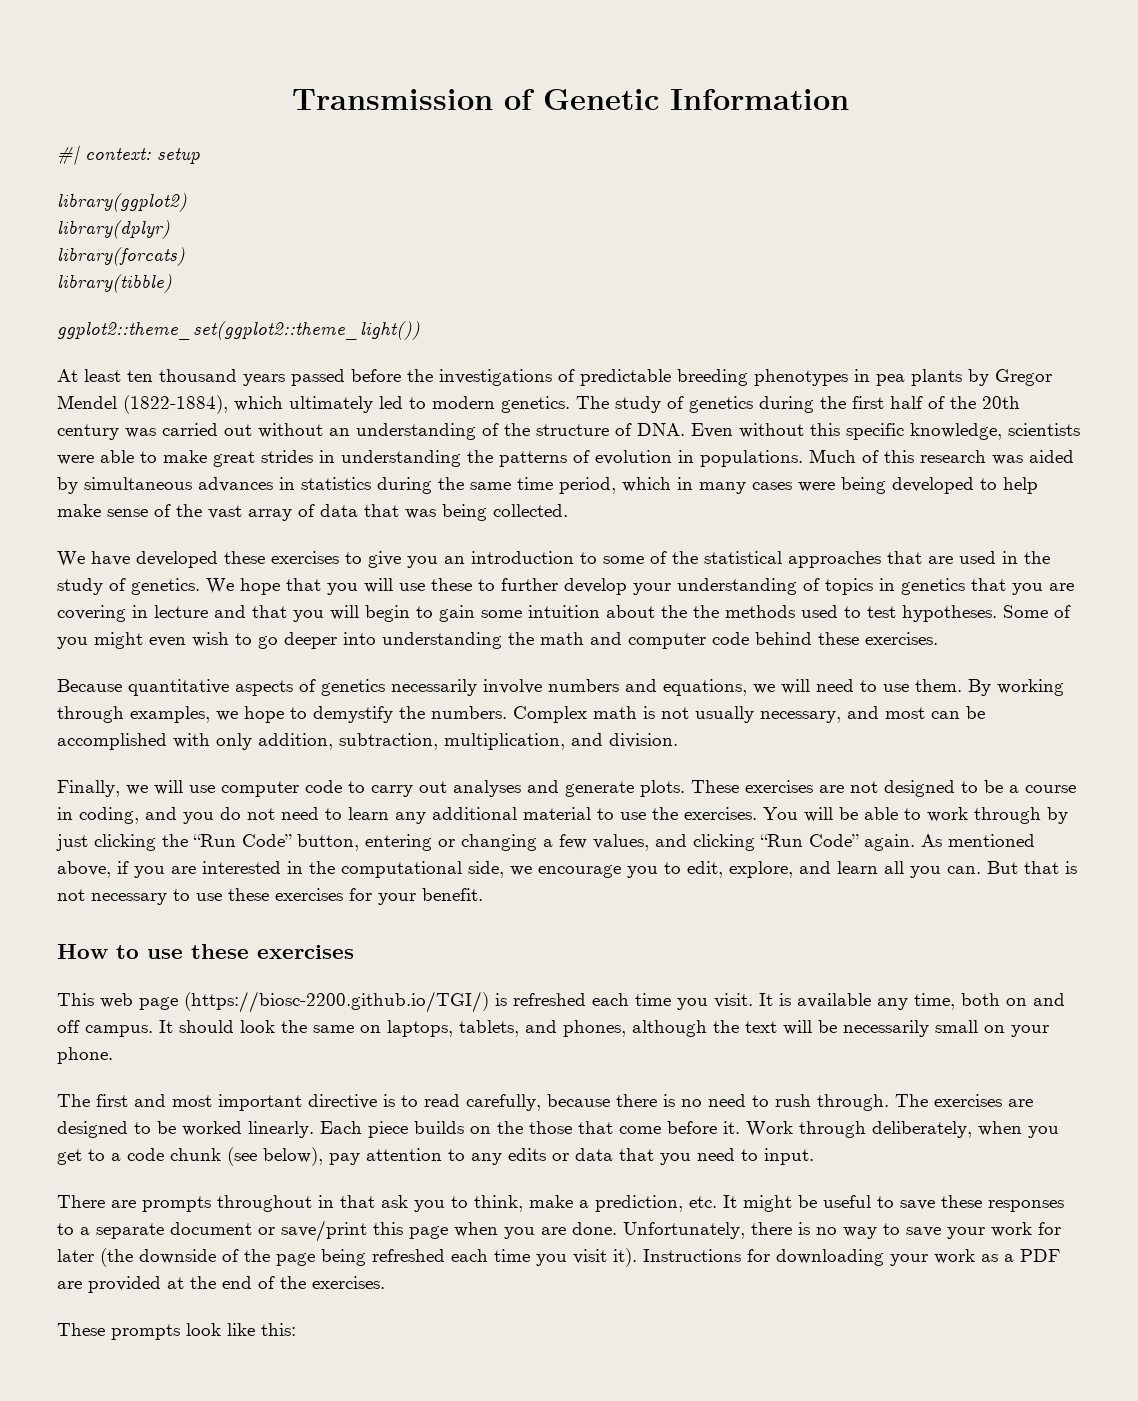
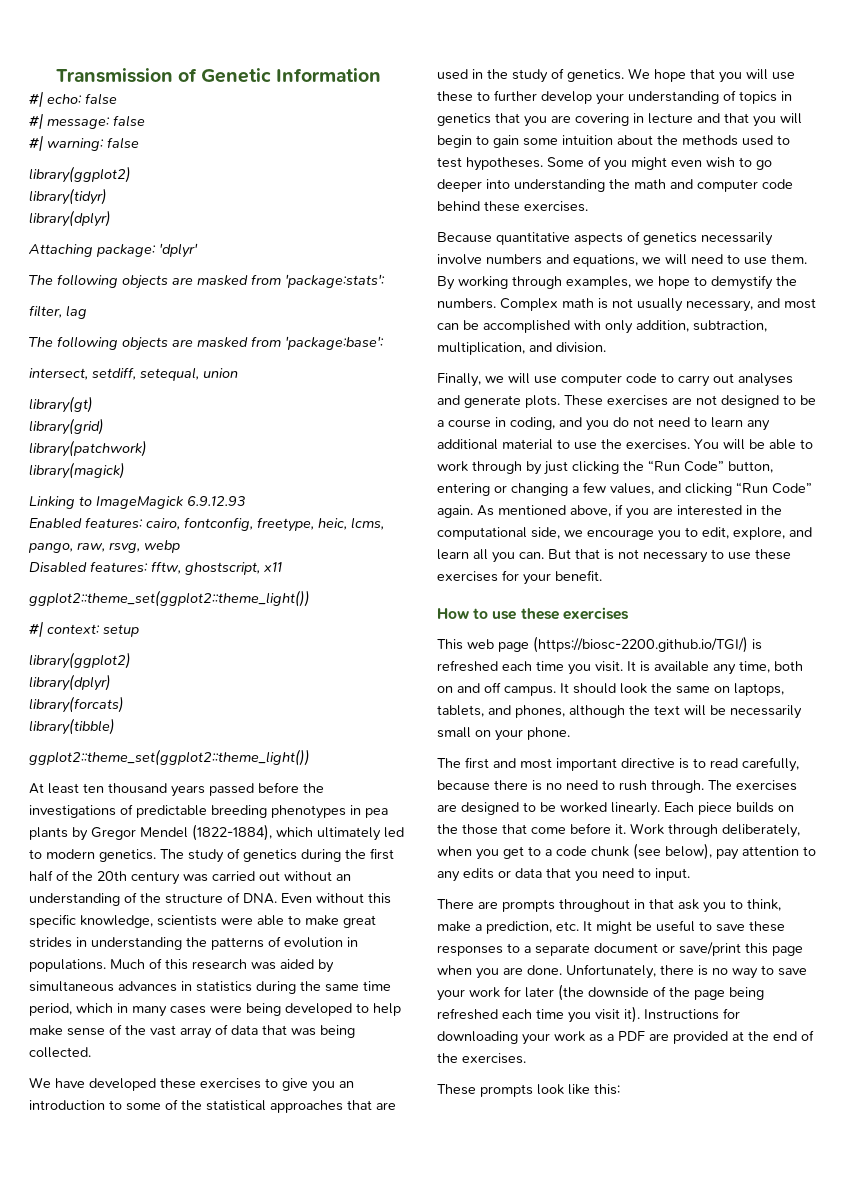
(849, 99) none -> [29,91,117,107] [29,113,145,129] [29,135,139,151] [29,166,131,183] [29,188,107,205] [29,210,111,227] [28,243,198,258] [29,274,385,289] [29,305,87,319] [29,336,384,351] [29,367,238,381] [29,396,93,413] [29,418,104,435] [29,440,147,457] [29,462,125,479] [29,496,246,509] [29,517,384,532] [28,540,180,553] [29,561,282,575] [29,590,310,607] // #| echo: false // #| message: false // #| warning: false // library(ggplot2) // library(tidyr) // library(dplyr) // Attaching package: 'dplyr' // The following objects are masked from 'package:stats': // filter, lag // The following objects are masked from 'package:base': // intersect, setdiff, setequal, union // library(gt) // library(grid) // library(patchwork) // library(magick) // Linking to ImageMagick 6.9.12.93 // Enabled features: cairo, fontconfig, freetype, heic, lcms, pango, raw, rsvg, webp // Disabled features: fftw, ghostscript, x11 // ggplot2::theme_set(ggplot2::theme_light())
[693,605,719,618] the -> (678, 140) none

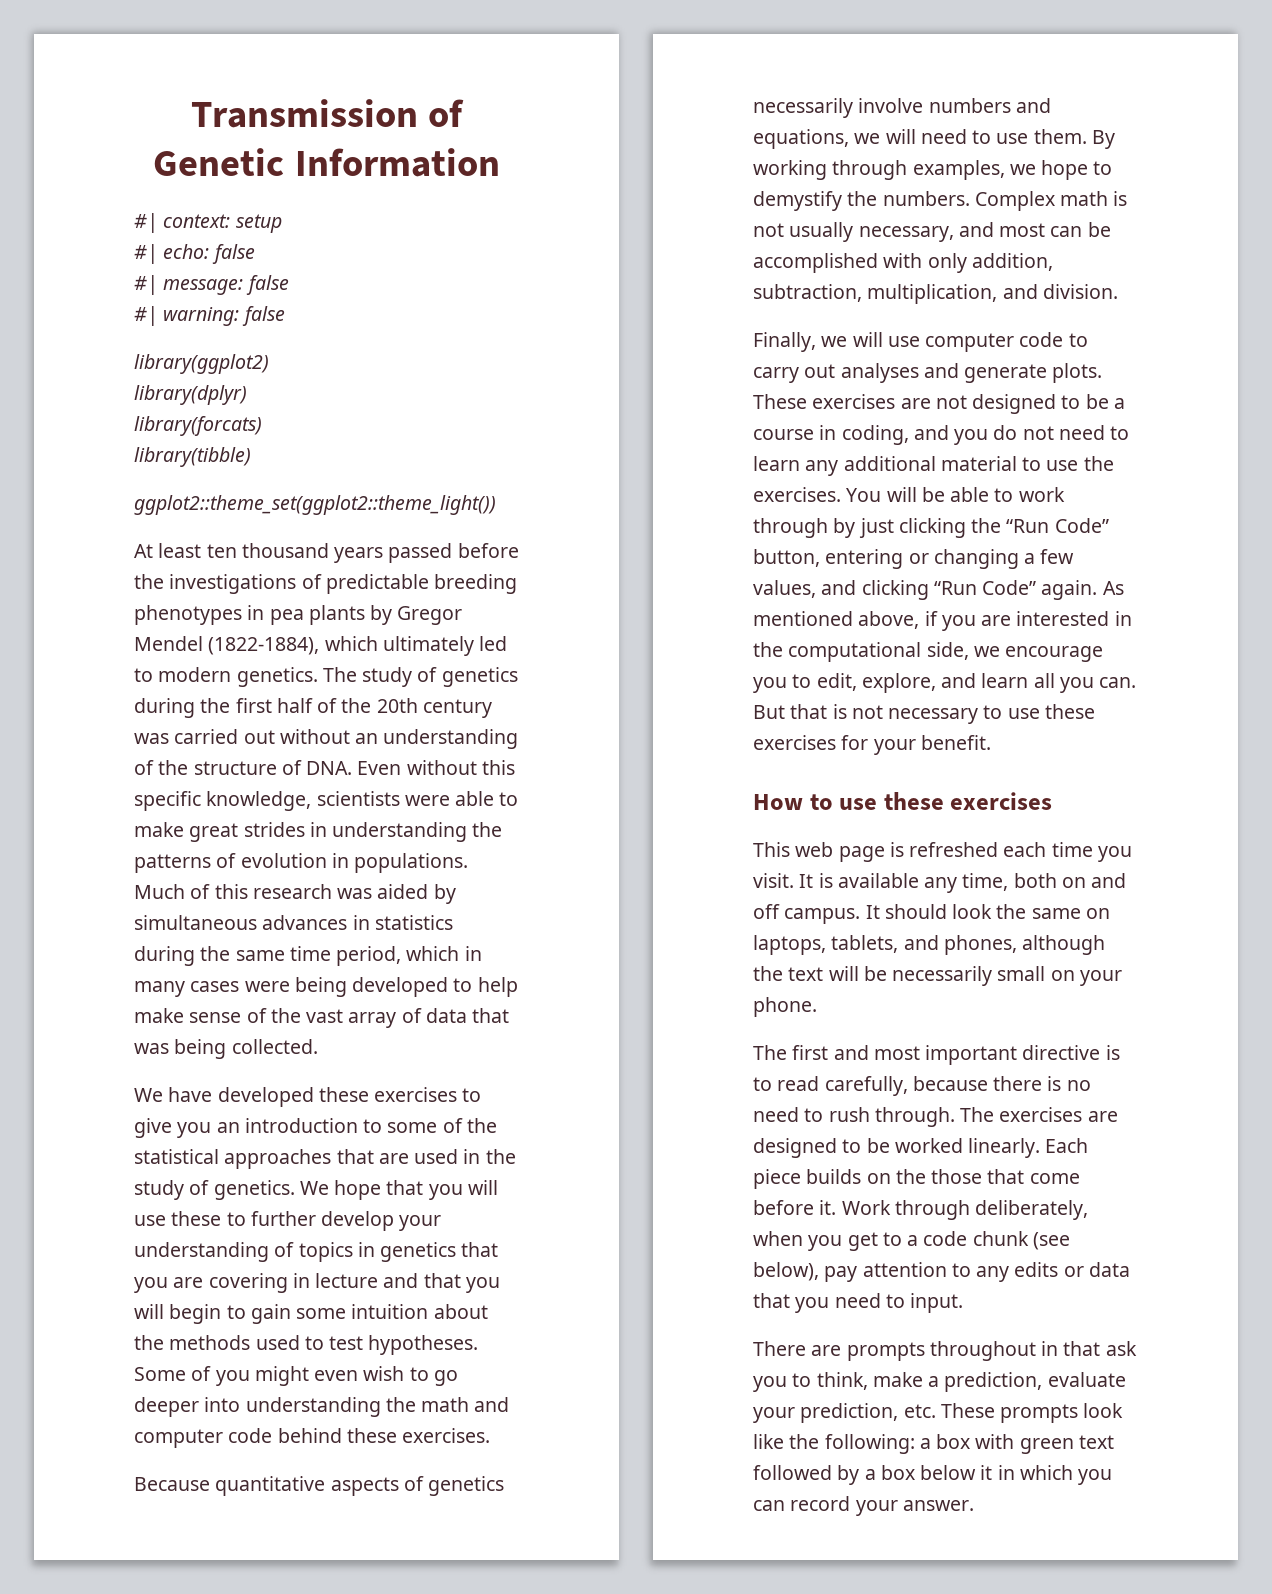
(382, 75) none -> [134,213,282,233] // #| context: setup
[29,188,107,205] [29,210,111,227] [28,243,198,258] [29,274,385,289] [29,305,87,319] [29,336,384,351] [29,367,238,381] [29,396,93,413] [29,418,104,435] [29,440,147,457] [29,462,125,479] [29,496,246,509] [29,517,384,532] [28,540,180,553] [29,561,282,575] [29,590,310,607] [29,621,139,637] [29,652,131,669] // library(tidyr) // library(dplyr) // Attaching package: 'dplyr' // The following objects are masked from 'package:stats': // filter, lag // The following objects are masked from 'package:base': // intersect, setdiff, setequal, union // library(gt) // library(grid) // library(patchwork) // library(magick) // Linking to ImageMagick 6.9.12.93 // Enabled features: cairo, fontconfig, freetype, heic, lcms, pango, raw, rsvg, webp // Disabled features: fftw, ghostscript, x11 // ggplot2::theme_set(ggplot2::theme_light()) // #| context: setup // library(ggplot2) -> (269, 364) none
[533,636,748,653] (https://biosc-2200.github.io/TGI/) -> (885, 854) none
[556,920,785,934] [437,942,803,956] [437,964,807,979] [437,984,764,1001] [437,1006,740,1023] [437,1030,814,1045] [437,1053,526,1064] [437,1084,620,1097] etc. It might be useful to save these responses to a separate document or save/print this page when you are done. Unfortunately, there is no way to save your work for later (the downside of the page being refreshed each time you visit it). Instructions for downloading your work as a PDF are provided at the end of the exercises. // These prompts look like this: -> [1047,1372,1126,1387] [753,1403,1124,1423] [753,1434,1114,1454] [753,1465,1113,1485] [753,1496,974,1516] evaluate your prediction, etc. These prompts look like the following: a box with green text followed by a box below it in which you can record your answer.

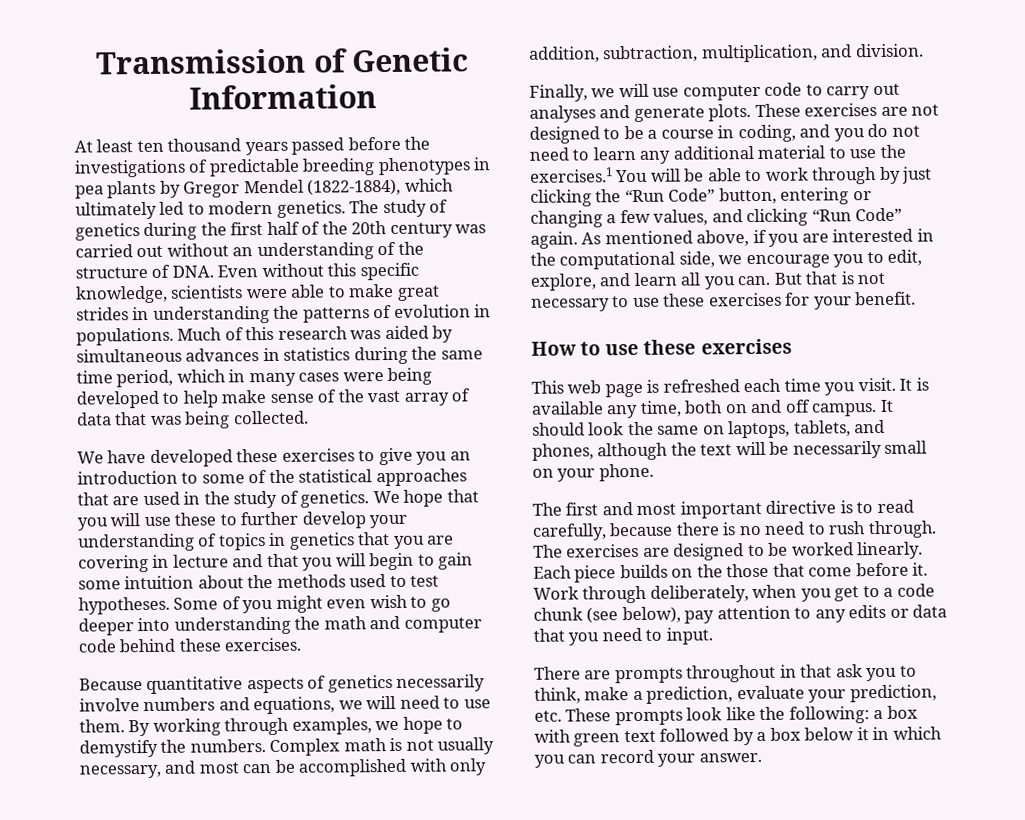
[134,213,282,233] [134,244,255,264] [134,275,289,295] [134,306,285,326] [134,354,269,374] [134,385,247,405] [134,416,262,436] [134,447,251,467] [134,495,496,515] // #| context: setup // #| echo: false // #| message: false // #| warning: false // library(ggplot2) // library(dplyr) // library(forcats) // library(tibble) // ggplot2::theme_set(ggplot2::theme_light()) -> (377, 97) none
[753,487,841,502] exercises. -> [530,167,613,183] exercises.1

